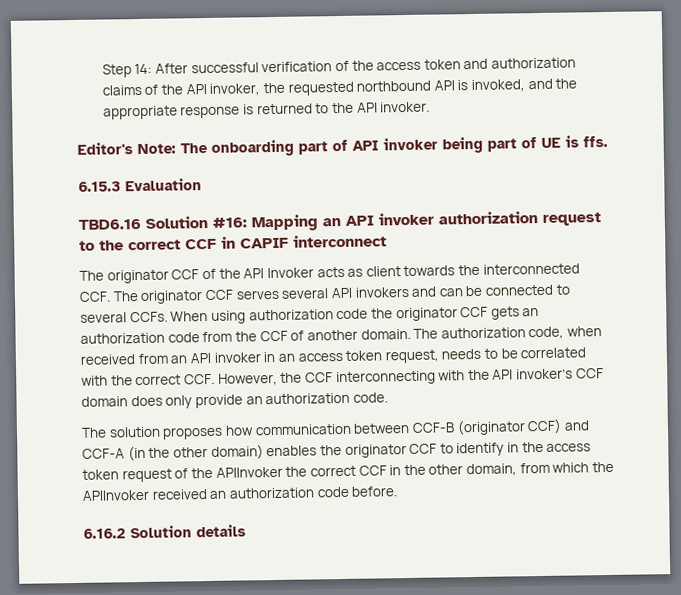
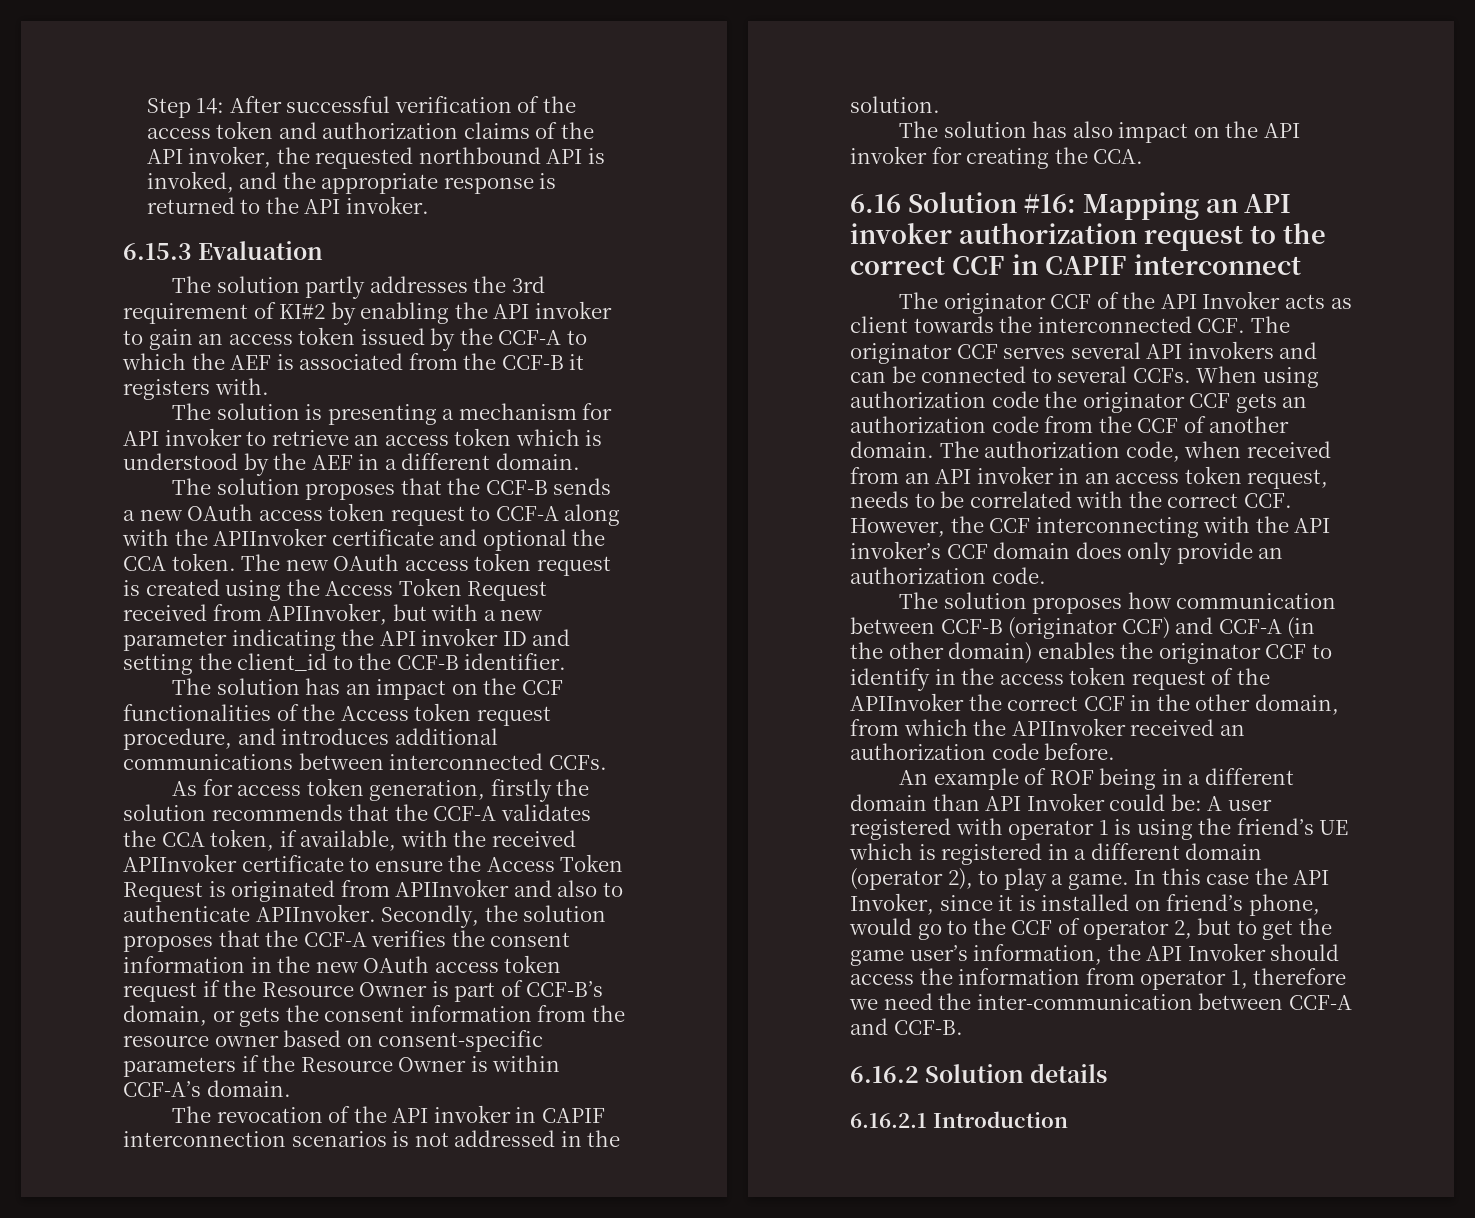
[77,135,608,157] [78,178,202,192] [78,218,141,230] Editor's Note: The onboarding part of API invoker being part of UE is ffs. // 6.15.3 Evaluation // TBD6.16 -> [123,241,324,260] [172,276,545,299] [123,301,612,325] [123,327,587,351] [122,353,585,370] [123,378,269,400] [172,403,613,425] [123,428,603,446] [123,453,580,476] [172,478,612,500] [123,503,621,526] [122,528,606,551] [123,553,611,576] [123,578,548,601] [123,603,544,625] [123,628,571,651] [123,653,567,675] [172,678,563,700] [123,703,551,726] [123,728,498,750] [123,753,607,770] [172,778,590,802] [123,804,591,821] [123,829,576,851] [123,854,624,872] [123,879,623,902] [123,904,607,928] [123,930,571,952] [123,955,562,973] [123,980,604,1002] [123,1005,625,1027] [123,1030,544,1052] [123,1055,561,1077] [123,1080,291,1097] [172,1105,605,1123] [123,1130,621,1147] [850,96,940,113] [899,121,1300,143] [850,146,1144,169] [850,194,901,213] 6.15.3 Evaluation // The solution partly addresses the 3rd requirement of KI#2 by enabling the API invoker to gain an access token issued by the CCF-A to which the AEF is associated from the CCF-B it registers with. // The solution is presenting a mechanism for API invoker to retrieve an access token which is understood by the AEF in a different domain. // The solution proposes that the CCF-B sends a new OAuth access token request to CCF-A along with the APIInvoker certificate and optional the CCA token. The new OAuth access token request is created using the Access Token Request received from APIInvoker, but with a new parameter indicating the API invoker ID and setting the client_id to the CCF-B identifier. // The solution has an impact on the CCF functionalities of the Access token request procedure, and introduces additional communications between interconnected CCFs. // As for access token generation, firstly the solution recommends that the CCF-A validates the CCA token, if available, with the received APIInvoker certificate to ensure the Access Token Request is originated from APIInvoker and also to authenticate APIInvoker. Secondly, the solution proposes that the CCF-A verifies the consent information in the new OAuth access token request if the Resource Owner is part of CCF-B’s domain, or gets the consent information from the resource owner based on consent-specific parameters if the Resource Owner is within CCF-A’s domain. // The revocation of the API invoker in CAPIF interconnection scenarios is not addressed in the solution. // The solution has also impact on the API invoker for creating the CCA. // 6.16
(398, 491) none -> [899,768,1294,790] [850,793,1272,811] [850,818,1349,840] [849,843,1263,865] [850,868,1330,891] [850,893,1320,916] [849,918,1332,940] [850,943,1340,966] [850,968,1347,990] [849,993,1352,1010] [850,1018,963,1035] // An example of ROF being in a different domain than API Invoker could be: A user registered with operator 1 is using the friend’s UE which is registered in a different domain (operator 2), to play a game. In this case the API Invoker, since it is installed on friend’s phone, would go to the CCF of operator 2, but to get the game user’s information, the API Invoker should access the information from operator 1, therefore we need the inter-communication between CCF-A and CCF-B.
(246, 531) none -> [850,1111,1068,1128] // 6.16.2.1 Introduction

